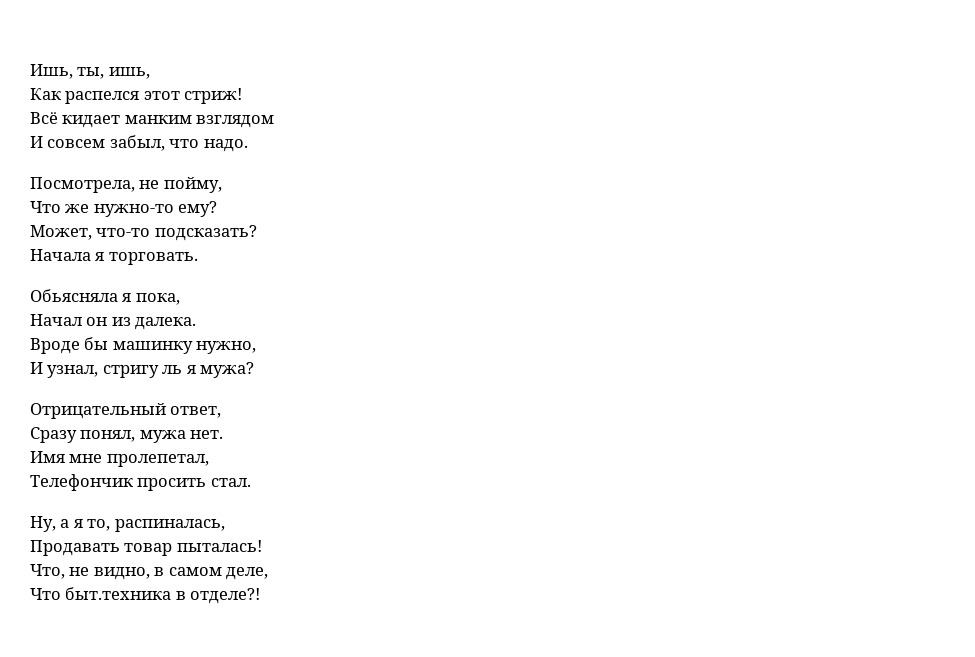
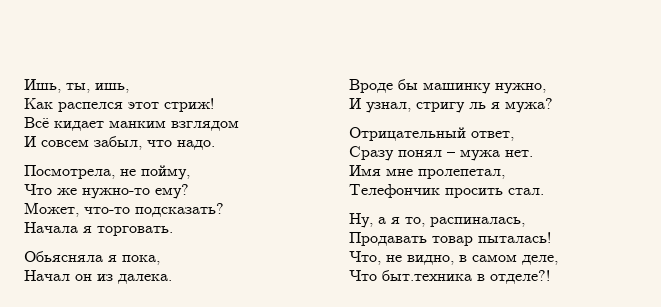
[80,430,136,442] понял, -> [398,150,455,157] понял –

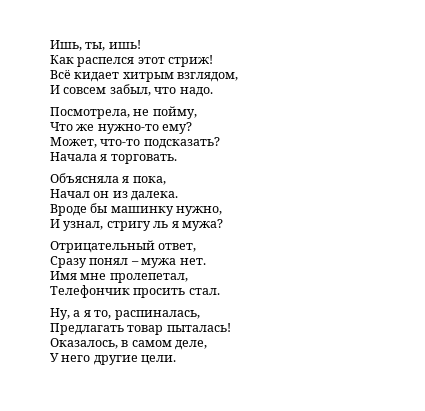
[95,83,129,93] ишь, -> [108,40,141,49] ишь!
[109,120,239,131] манким взглядом -> [122,72,239,82] хитрым взглядом,
[24,251,103,262] Обьясняла -> [50,173,119,183] Объясняла
[349,232,427,246] Продавать -> [50,323,124,335] Предлагать
[349,251,454,265] Что, не видно, -> [50,338,118,349] Оказалось,
[349,270,550,284] Что быт.техника в отделе?! -> [50,353,177,365] У него другие цели.

